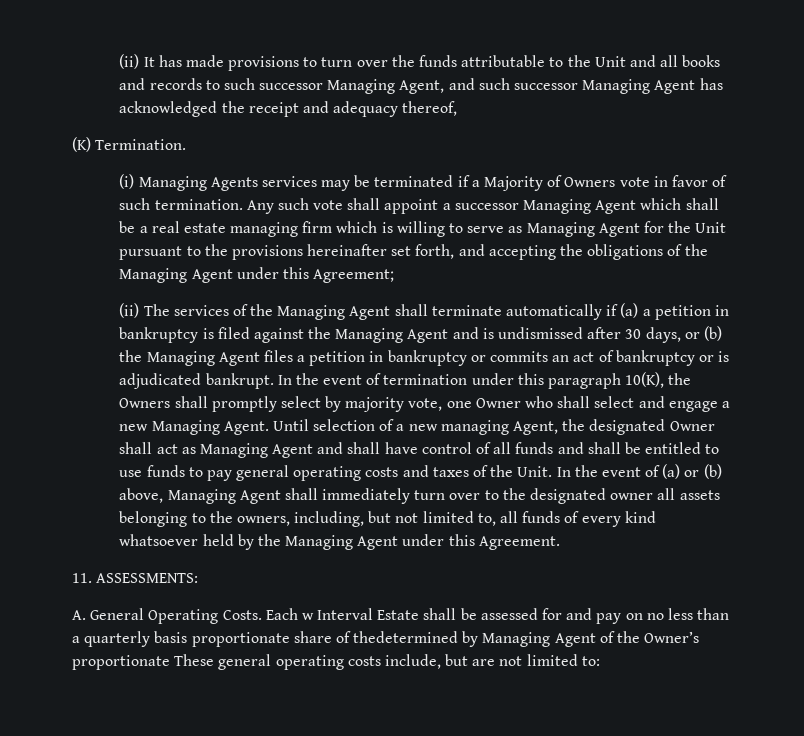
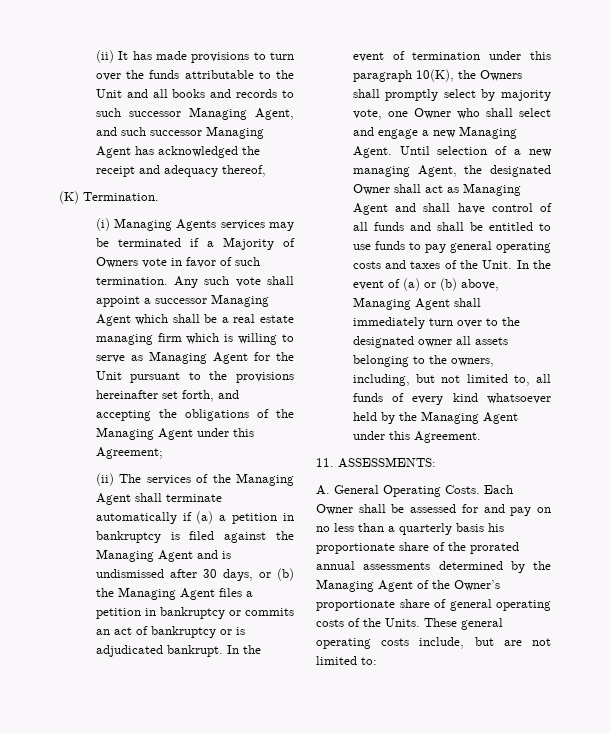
[301,608,420,620] w Interval Estate -> [316,504,353,515] Owner
[191,631,479,647] proportionate share of thedetermined by -> [488,523,504,532] [316,542,519,554] [316,561,551,573] his proportionate share of the prorated annual assessments determined by the
(170, 662) none -> [399,599,551,611] [316,618,420,627] share of general operating costs of the Units.

